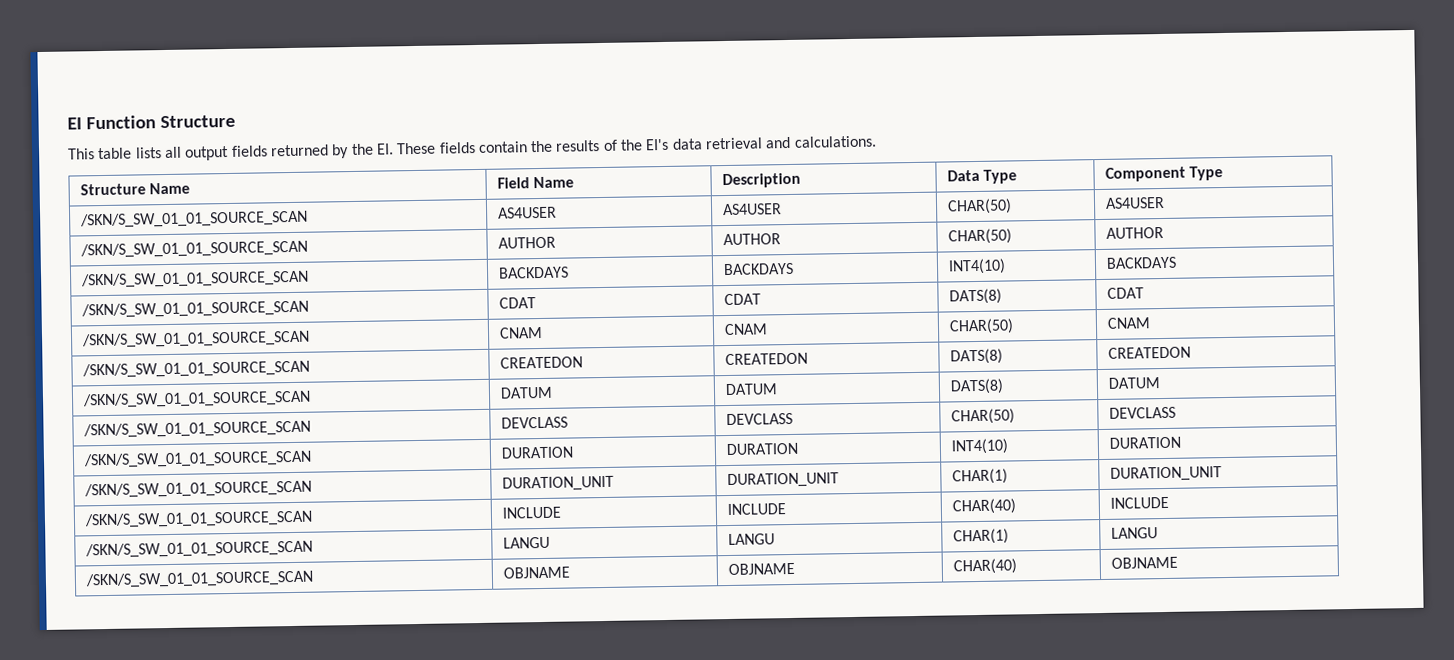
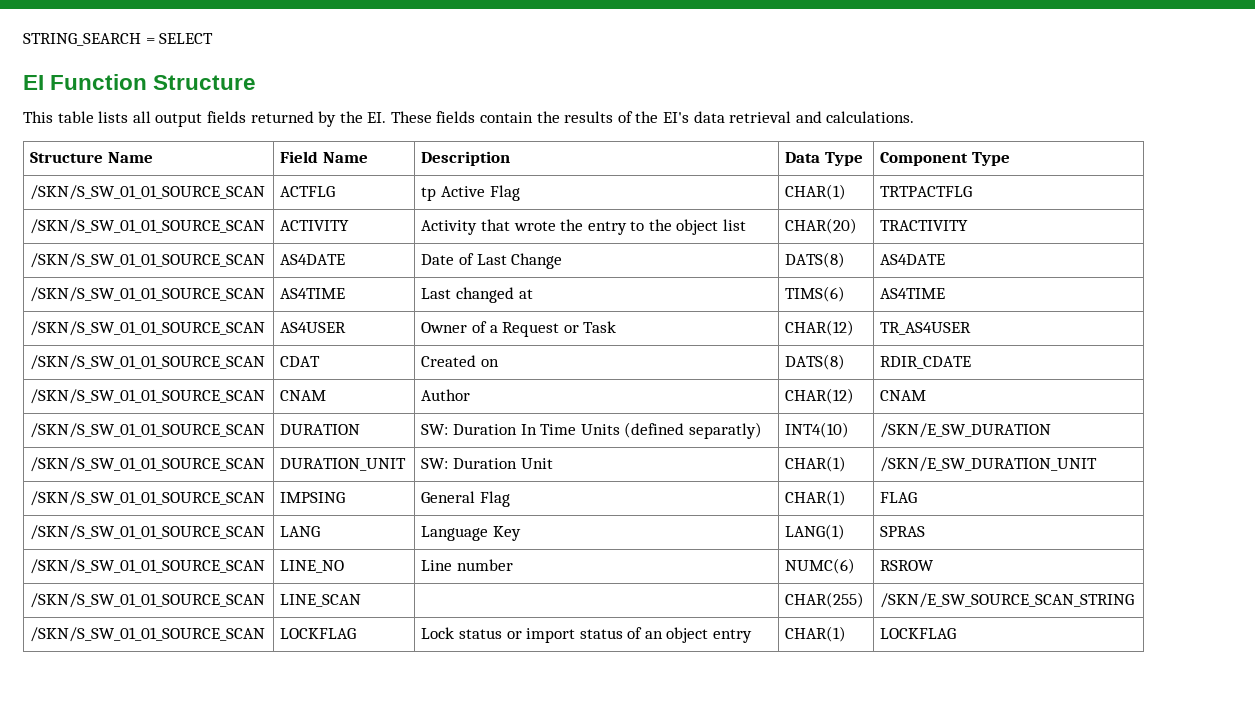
(67, 123) none -> [23,33,214,46] STRING_SEARCH = SELECT //
[497,206,557,219] [721,203,782,216] [946,198,1012,215] [1104,196,1165,209] [79,240,308,259] [497,236,556,249] [722,233,781,246] [947,228,1012,245] [1105,226,1164,239] [80,270,309,289] [497,266,569,279] [722,262,794,276] [947,258,1006,275] [1105,256,1177,269] AS4USER | AS4USER | CHAR(50) | AS4USER // /SKN/S_SW_01_01_SOURCE_SCAN | AUTHOR | AUTHOR | CHAR(50) | AUTHOR // /SKN/S_SW_01_01_SOURCE_SCAN | BACKDAYS | BACKDAYS | INT4(10) | BACKDAYS -> [280,186,336,197] [421,185,520,201] [785,184,847,200] [880,186,973,197] [30,219,266,234] [280,220,350,231] [421,219,747,235] [785,218,858,234] [880,220,969,231] [30,253,266,268] [280,254,346,265] [421,253,563,269] [785,252,846,268] [880,254,946,265] [30,287,266,302] [280,288,346,299] [421,287,533,303] [785,286,846,302] [880,288,946,299] [30,321,266,336] [280,322,347,333] [421,321,617,337] [785,320,855,336] [880,322,972,335] ACTFLG | tp Active Flag | CHAR(1) | TRTPACTFLG // /SKN/S_SW_01_01_SOURCE_SCAN | ACTIVITY | Activity that wrote the entry to the object list | CHAR(20) | TRACTIVITY // /SKN/S_SW_01_01_SOURCE_SCAN | AS4DATE | Date of Last Change | DATS(8) | AS4DATE // /SKN/S_SW_01_01_SOURCE_SCAN | AS4TIME | Last changed at | TIMS(6) | AS4TIME // /SKN/S_SW_01_01_SOURCE_SCAN | AS4USER | Owner of a Request or Task | CHAR(12) | TR_AS4USER
[723,293,761,306] [948,288,1002,305] [1106,287,1144,299] CDAT | DATS(8) | CDAT -> [421,355,499,367] [785,354,846,370] [880,356,972,369] Created on | DATS(8) | RDIR_CDATE
[723,323,768,336] [948,318,1014,335] CNAM | CHAR(50) -> [421,389,471,401] [785,388,855,404] Author | CHAR(12)
[499,356,583,369] [724,352,808,366] [949,348,1003,365] [1107,346,1191,359] [81,390,311,409] [499,386,553,399] [724,383,778,396] [949,378,1004,395] [1107,377,1160,389] [82,420,311,439] [500,416,568,429] [725,412,793,426] [950,408,1015,425] [1108,406,1176,419] [82,450,312,469] [500,446,574,459] [725,442,798,456] [950,438,1009,455] [1108,436,1181,449] CREATEDON | CREATEDON | DATS(8) | CREATEDON // /SKN/S_SW_01_01_SOURCE_SCAN | DATUM | DATUM | DATS(8) | DATUM // /SKN/S_SW_01_01_SOURCE_SCAN | DEVCLASS | DEVCLASS | CHAR(50) | DEVCLASS // /SKN/S_SW_01_01_SOURCE_SCAN | DURATION | DURATION | INT4(10) | DURATION -> [280,424,361,435] [421,422,762,439] [785,422,850,438] [880,423,1052,438] DURATION | SW: Duration In Time Units (defined separatly) | INT4(10) | /SKN/E_SW_DURATION
[726,472,839,489] [951,468,1008,485] [1109,466,1222,482] [83,510,313,529] [501,506,561,519] [726,503,786,516] [951,498,1016,515] [1109,496,1169,509] [84,540,313,559] [502,536,550,549] [727,533,775,546] [952,528,1009,545] [1110,527,1158,539] [84,570,314,589] [502,566,570,579] [727,562,795,576] [952,558,1017,575] [1110,556,1178,569] DURATION_UNIT | CHAR(1) | DURATION_UNIT // /SKN/S_SW_01_01_SOURCE_SCAN | INCLUDE | INCLUDE | CHAR(40) | INCLUDE // /SKN/S_SW_01_01_SOURCE_SCAN | LANGU | LANGU | CHAR(1) | LANGU // /SKN/S_SW_01_01_SOURCE_SCAN | OBJNAME | OBJNAME | CHAR(40) | OBJNAME -> [421,458,553,469] [785,456,847,472] [880,457,1098,472] [30,491,266,506] [280,492,346,503] [421,491,510,507] [785,490,847,506] [880,492,918,503] [30,525,266,540] [280,526,321,537] [421,526,521,541] [785,524,846,540] [880,526,926,537] [30,559,266,574] [280,560,345,573] [421,559,513,571] [785,558,856,574] [880,560,935,571] [30,593,266,608] [280,594,362,607] [785,592,865,608] [880,593,1135,608] [30,627,266,642] [280,628,357,639] [421,627,753,643] [785,626,847,642] [880,628,957,639] SW: Duration Unit | CHAR(1) | /SKN/E_SW_DURATION_UNIT // /SKN/S_SW_01_01_SOURCE_SCAN | IMPSING | General Flag | CHAR(1) | FLAG // /SKN/S_SW_01_01_SOURCE_SCAN | LANG | Language Key | LANG(1) | SPRAS // /SKN/S_SW_01_01_SOURCE_SCAN | LINE_NO | Line number | NUMC(6) | RSROW // /SKN/S_SW_01_01_SOURCE_SCAN | LINE_SCAN | | CHAR(255) | /SKN/E_SW_SOURCE_SCAN_STRING // /SKN/S_SW_01_01_SOURCE_SCAN | LOCKFLAG | Lock status or import status of an object entry | CHAR(1) | LOCKFLAG

